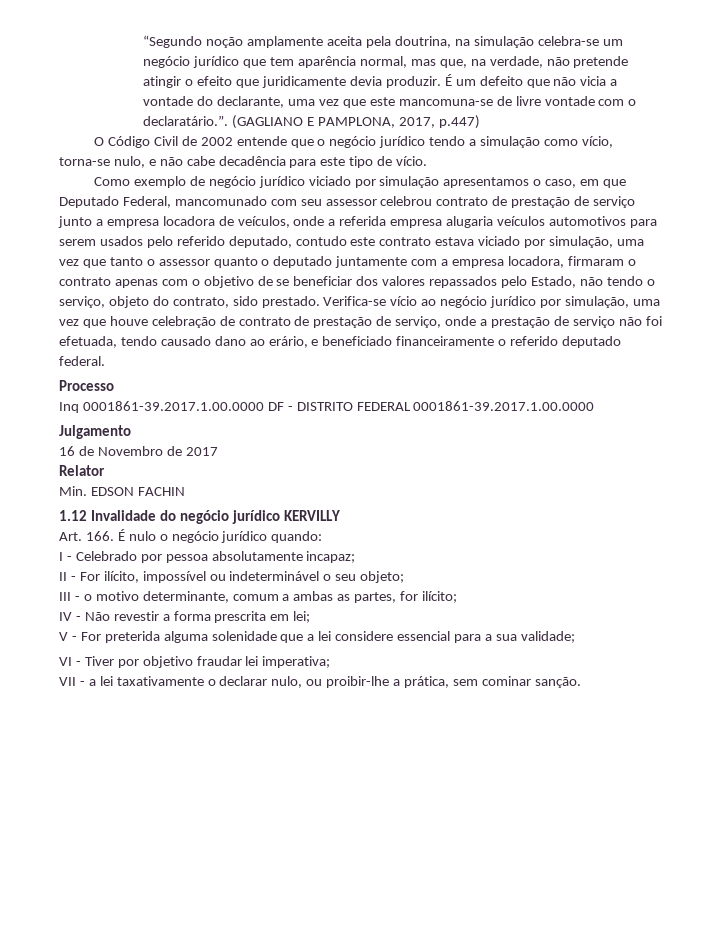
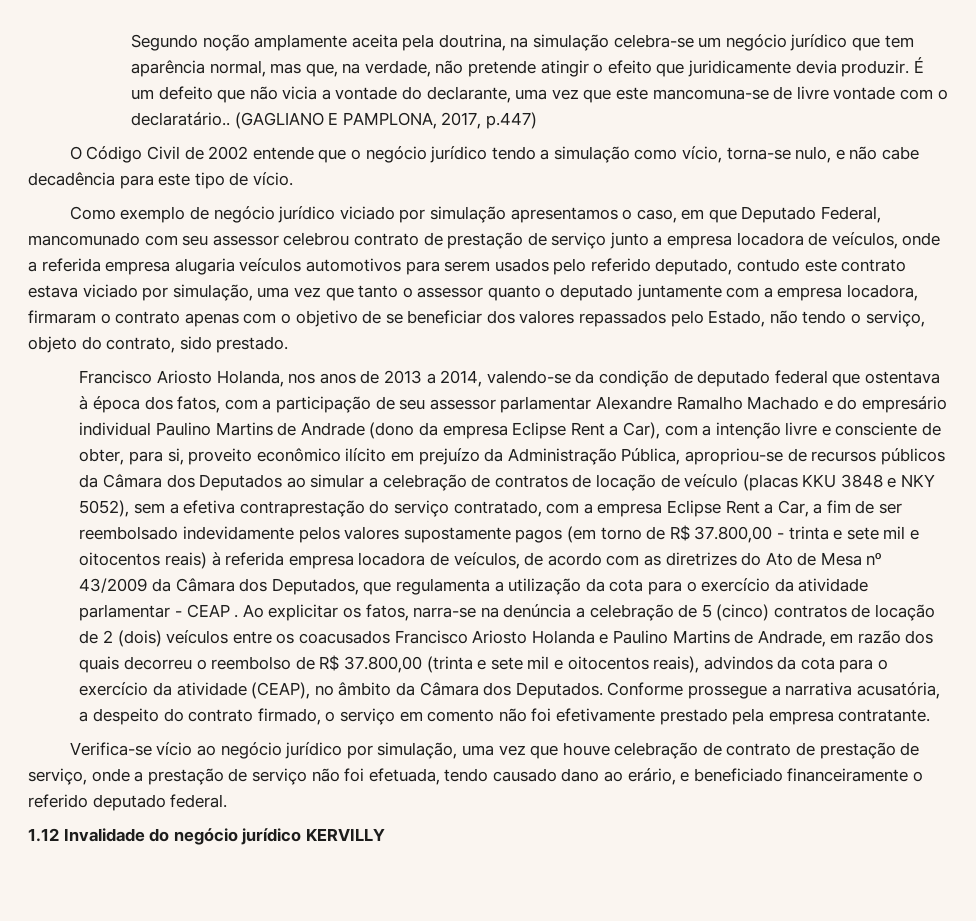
[143,35,203,48] “Segundo -> [130,34,198,51] Segundo
[143,115,229,126] declaratário.”. -> [130,112,230,126] declaratário..
(320, 302) none -> [79,370,940,387] [79,396,947,413] [79,422,942,439] [79,448,945,465] [79,474,936,491] [79,500,903,517] [79,525,919,543] [79,552,882,569] [79,578,869,595] [79,604,936,621] [79,630,934,647] [79,655,889,673] [79,682,940,699] [79,708,931,725] // Francisco Ariosto Holanda, nos anos de 2013 a 2014, valendo-se da condição de deputado federal que ostentava à época dos fatos, com a participação de seu assessor parlamentar Alexandre Ramalho Machado e do empresário individual Paulino Martins de Andrade (dono da empresa Eclipse Rent a Car), com a intenção livre e consciente de obter, para si, proveito econômico ilícito em prejuízo da Administração Pública, apropriou-se de recursos públicos da Câmara dos Deputados ao simular a celebração de contratos de locação de veículo (placas KKU 3848 e NKY 5052), sem a efetiva contraprestação do serviço contratado, com a empresa Eclipse Rent a Car, a fim de ser reembolsado indevidamente pelos valores supostamente pagos (em torno de R$ 37.800,00 - trinta e sete mil e oitocentos reais) à referida empresa locadora de veículos, de acordo com as diretrizes do Ato de Mesa nº 43/2009 da Câmara dos Deputados, que regulamenta a utilização da cota para o exercício da atividade parlamentar - CEAP . Ao explicitar os fatos, narra-se na denúncia a celebração de 5 (cinco) contratos de locação de 2 (dois) veículos entre os coacusados Francisco Ariosto Holanda e Paulino Martins de Andrade, em razão dos quais decorreu o reembolso de R$ 37.800,00 (trinta e sete mil e oitocentos reais), advindos da cota para o exercício da atividade (CEAP), no âmbito da Câmara dos Deputados. Conforme prossegue a narrativa acusatória, a despeito do contrato firmado, o serviço em comento não foi efetivamente prestado pela empresa contratante. //
[59,380,114,391] [59,401,595,413] [59,425,131,439] [59,446,218,456] [59,465,105,476] [59,486,185,496] // Processo // Inq 0001861-39.2017.1.00.0000 DF - DISTRITO FEDERAL 0001861-39.2017.1.00.0000 // Julgamento // 16 de Novembro de 2017 // Relator // Min. EDSON FACHIN -> (228, 801) none
[59,529,323,543] [59,551,356,563] [59,571,405,583] [59,591,458,603] [59,611,311,623] [59,631,575,643] [59,656,331,668] [59,676,581,688] // Art. 166. É nulo o negócio jurídico quando: // I - Celebrado por pessoa absolutamente incapaz; // II - For ilícito, impossível ou indeterminável o seu objeto; // III - o motivo determinante, comum a ambas as partes, for ilícito; // IV - Não revestir a forma prescrita em lei; // V - For preterida alguma solenidade que a lei considere essencial para a sua validade; // VI - Tiver por objetivo fraudar lei imperativa; // VII - a lei taxativamente o declarar nulo, ou proibir-lhe a prática, sem cominar sanção. -> (385, 834) none

